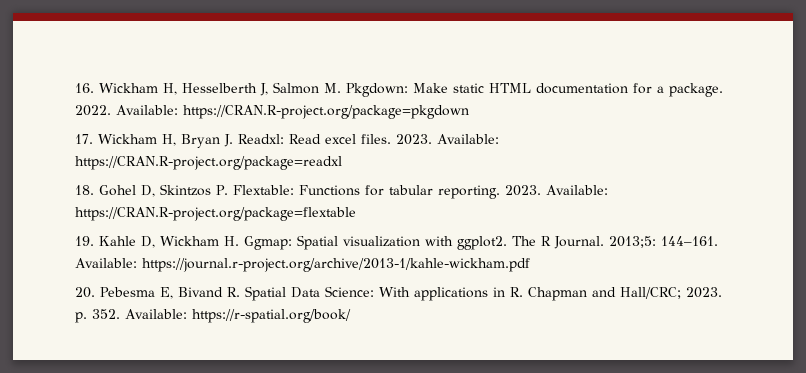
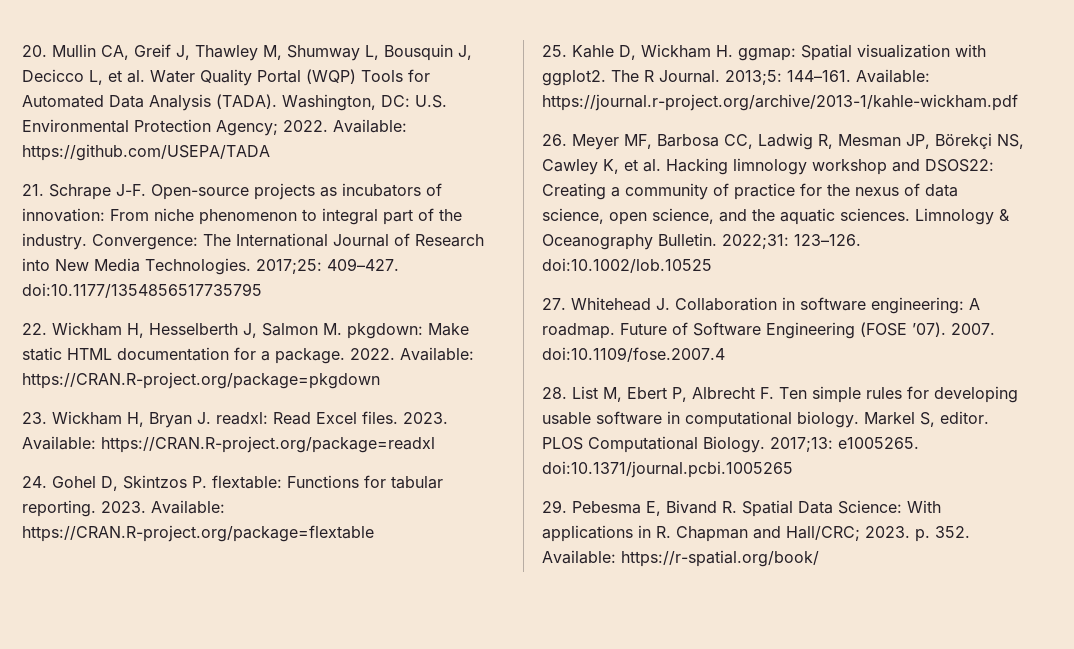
[75,83,94,93] 16. -> [22,44,472,61] [22,69,430,86] [22,94,447,111] [22,119,407,136] [22,144,270,161] [22,183,442,200] [22,208,462,225] [22,233,484,250] [22,258,399,275] [22,283,262,298] [22,323,47,335] 20. Mullin CA, Greif J, Thawley M, Shumway L, Bousquin J, Decicco L, et al. Water Quality Portal (WQP) Tools for Automated Data Analysis (TADA). Washington, DC: U.S. Environmental Protection Agency; 2022. Available: https://github.com/USEPA/TADA // 21. Schrape J-F. Open-source projects as incubators of innovation: From niche phenomenon to integral part of the industry. Convergence: The International Journal of Research into New Media Technologies. 2017;25: 409–427. doi:10.1177/1354856517735795 // 22.
[346,83,408,97] Pkgdown: -> [347,323,423,339] pkgdown:
[75,134,93,144] 17. -> [22,412,47,424] 23.
[238,134,356,144] Readxl: Read excel -> [216,412,357,425] readxl: Read Excel
[75,185,94,195] 18. -> [22,476,47,488] 24.
[232,185,294,195] Flextable: -> [212,475,282,489] flextable:
[75,236,94,246] 19. -> [542,45,567,57] 25.
[244,236,292,250] Ggmap: -> [738,48,796,61] ggmap:
[75,287,95,298] 20. -> [542,133,1024,150] [542,158,994,175] [542,183,958,200] [542,208,1010,225] [542,233,861,250] [542,258,712,273] [542,297,980,314] [542,322,995,339] [542,347,725,362] [542,386,1018,403] [542,411,989,428] [542,436,919,453] [542,461,793,478] [542,500,567,513] 26. Meyer MF, Barbosa CC, Ladwig R, Mesman JP, Börekçi NS, Cawley K, et al. Hacking limnology workshop and DSOS22: Creating a community of practice for the nexus of data science, open science, and the aquatic sciences. Limnology & Oceanography Bulletin. 2022;31: 123–126. doi:10.1002/lob.10525 // 27. Whitehead J. Collaboration in software engineering: A roadmap. Future of Software Engineering (FOSE ’07). 2007. doi:10.1109/fose.2007.4 // 28. List M, Ebert P, Albrecht F. Ten simple rules for developing usable software in computational biology. Markel S, editor. PLOS Computational Biology. 2017;13: e1005265. doi:10.1371/journal.pcbi.1005265 // 29.

